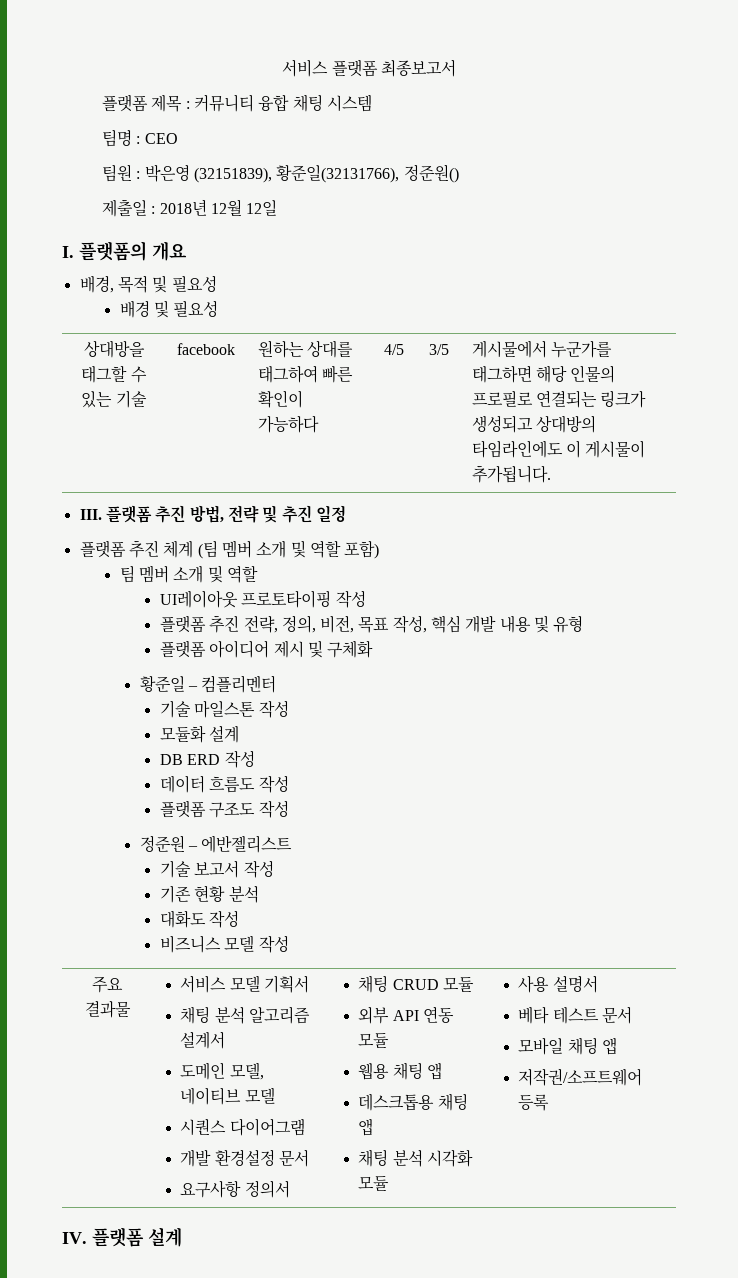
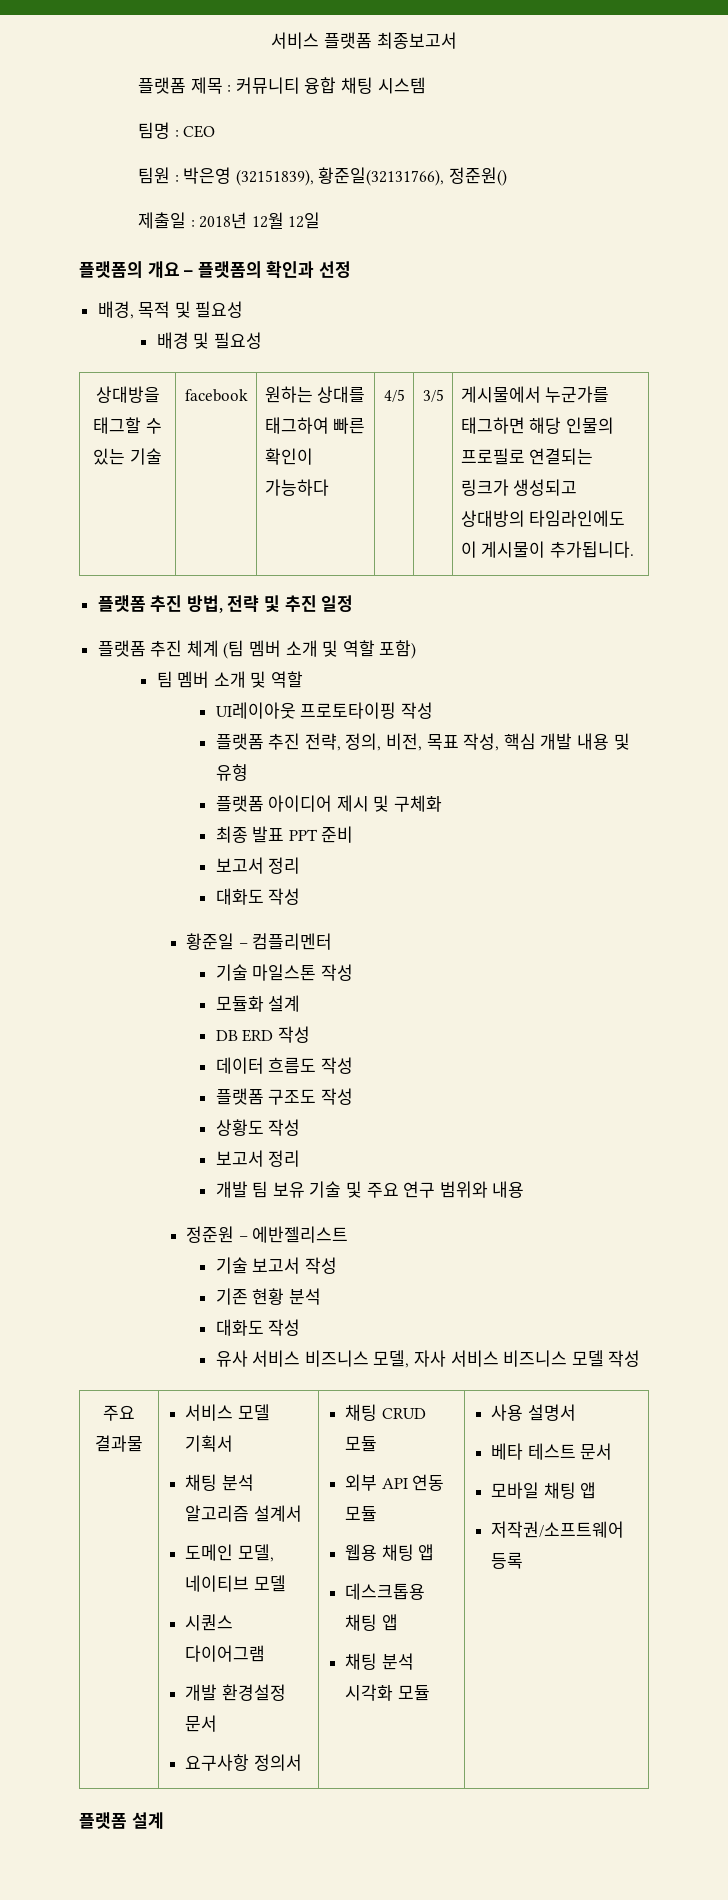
[62,246,74,258] I. -> (321, 220) none
(187, 251) none -> [184,261,351,278] – 플랫폼의 확인과 선정
[79,509,102,520] III. -> (634, 549) none
(374, 649) none -> [215,826,354,843] [215,857,301,874] [215,888,301,905] // 최종 발표 PPT 준비 // 보고서 정리 // 대화도 작성
(289, 809) none -> [215,1119,301,1136] [215,1150,301,1167] [215,1181,525,1198] // 상황도 작성 // 보고서 정리 // 개발 팀 보유 기술 및 주요 연구 범위와 내용
(240, 919) none -> [215,1350,499,1368] 유사 서비스 비즈니스 모델, 자사 서비스
[62,1232,87,1244] IV. -> (524, 1560) none

